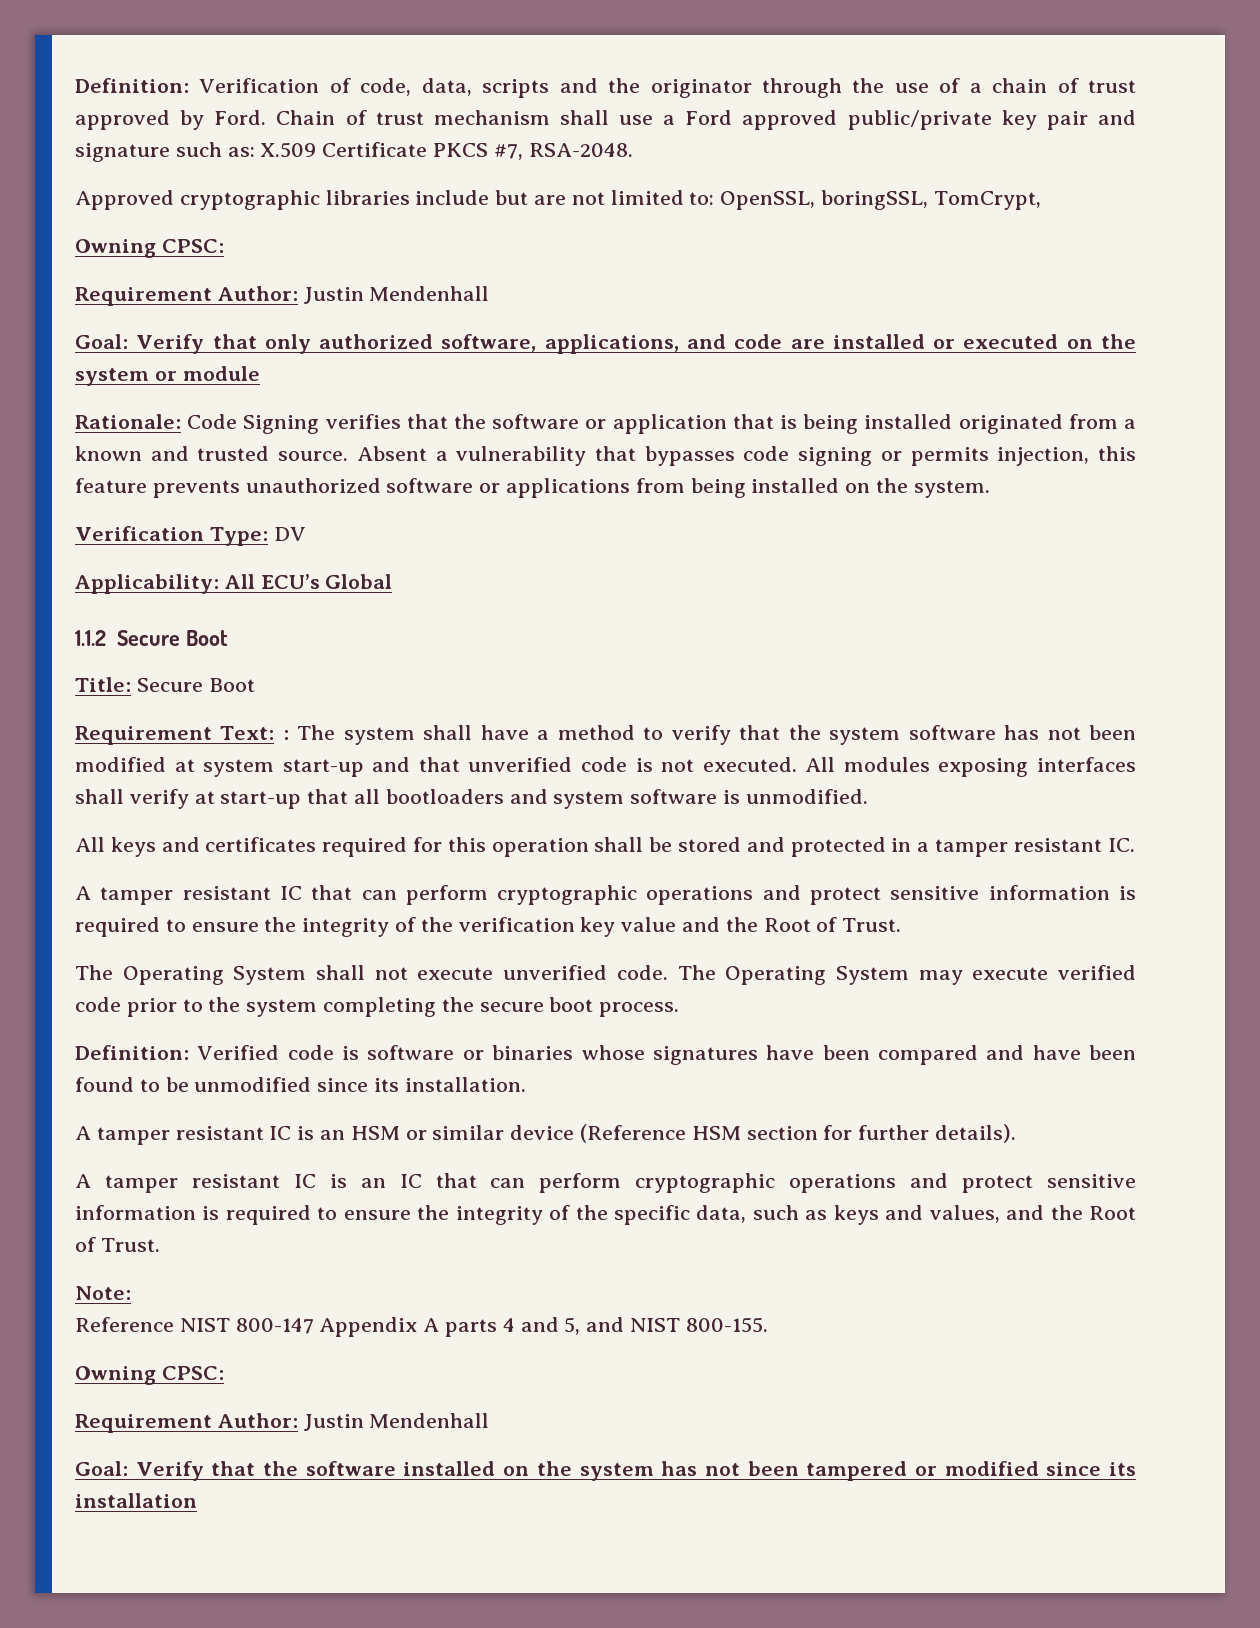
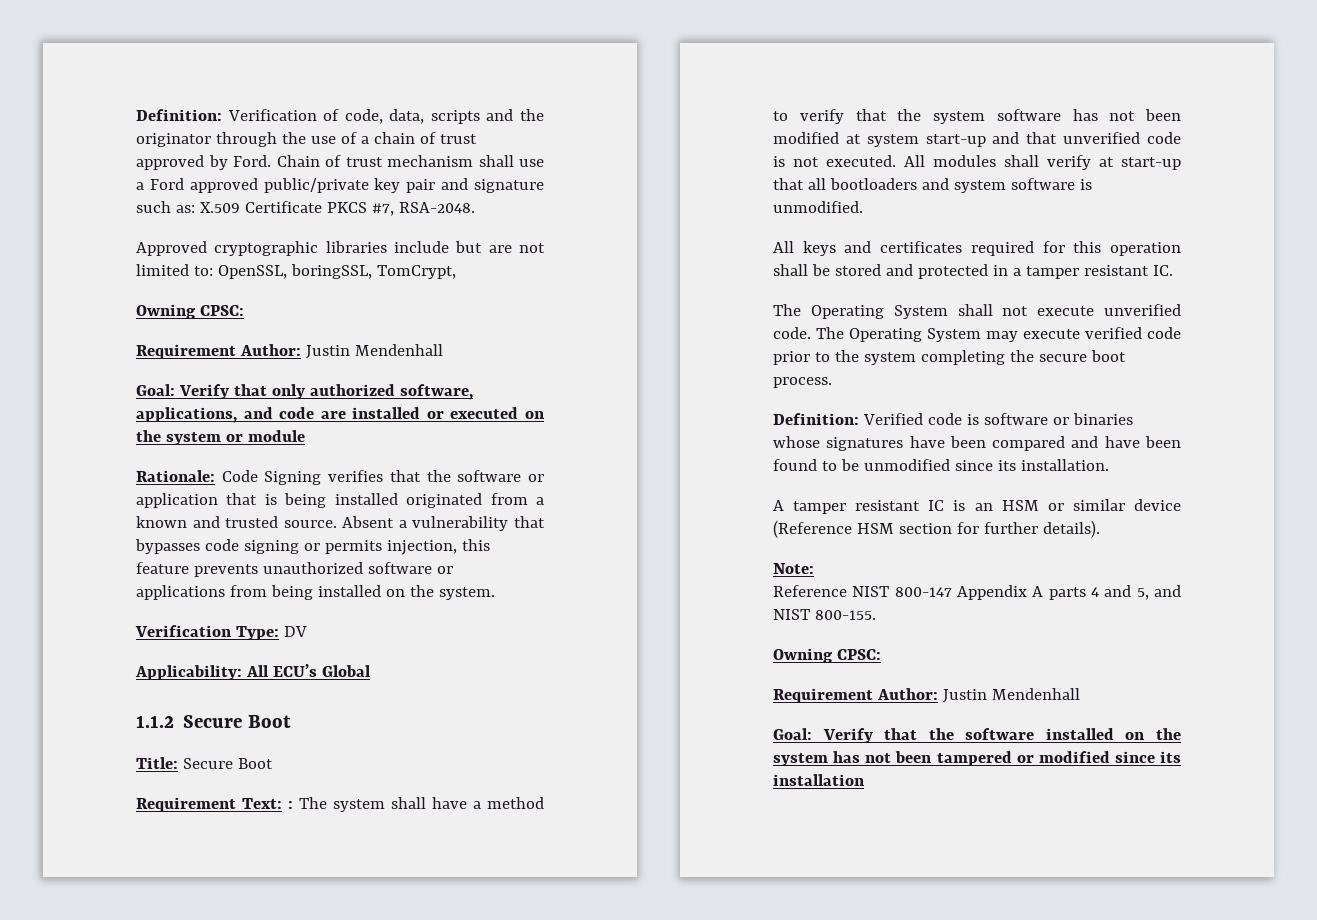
[938,757,1136,777] exposing interfaces -> (996, 161) none
[75,885,1136,905] [75,917,902,937] // A tamper resistant IC that can perform cryptographic operations and protect sensitive information is required to ensure the integrity of the verification key value and the Root of Trust. -> (1173, 270) none
[75,1173,1136,1193] [75,1205,1137,1225] [75,1237,160,1252] // A tamper resistant IC is an IC that can perform cryptographic operations and protect sensitive information is required to ensure the integrity of the specific data, such as keys and values, and the Root of Trust. -> (1100, 529) none

